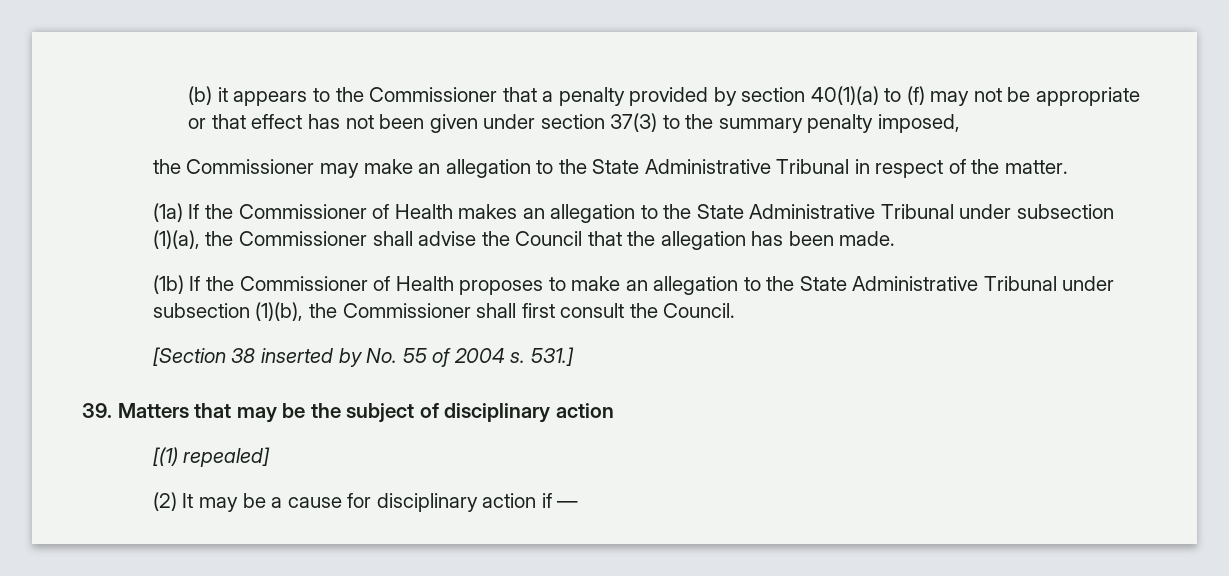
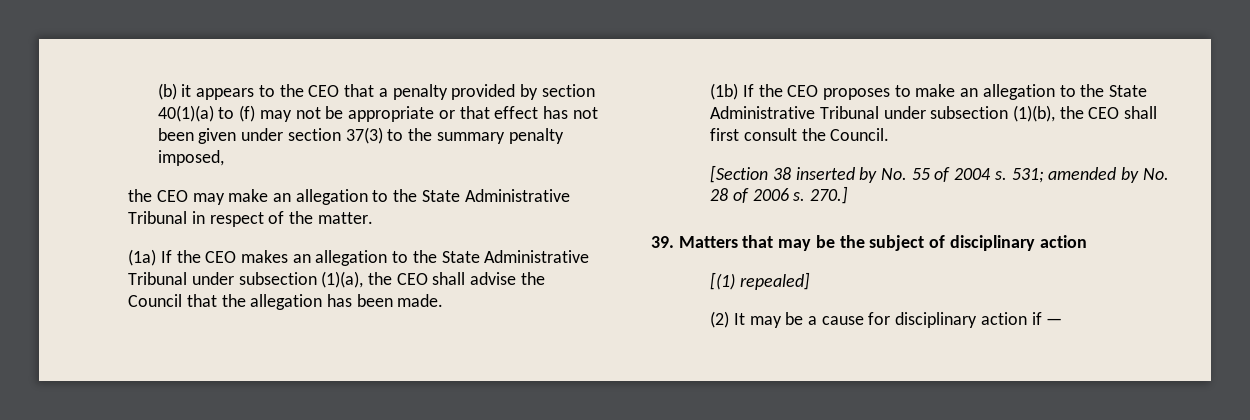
[369,87,498,102] Commissioner -> [308,85,340,97] CEO
[186,159,315,174] Commissioner -> [156,190,188,202] CEO
[238,204,453,219] Commissioner of Health -> [205,251,237,263] CEO
[238,231,367,246] Commissioner -> [396,273,428,285] CEO
[239,276,454,291] Commissioner of Health -> [787,85,819,97] CEO
[342,303,471,318] Commissioner -> [1088,107,1120,119] CEO
[530,347,574,366] 531.] -> [1011,167,1169,183] [710,186,849,204] 531; amended by No. 28 of 2006 s. 270.]

